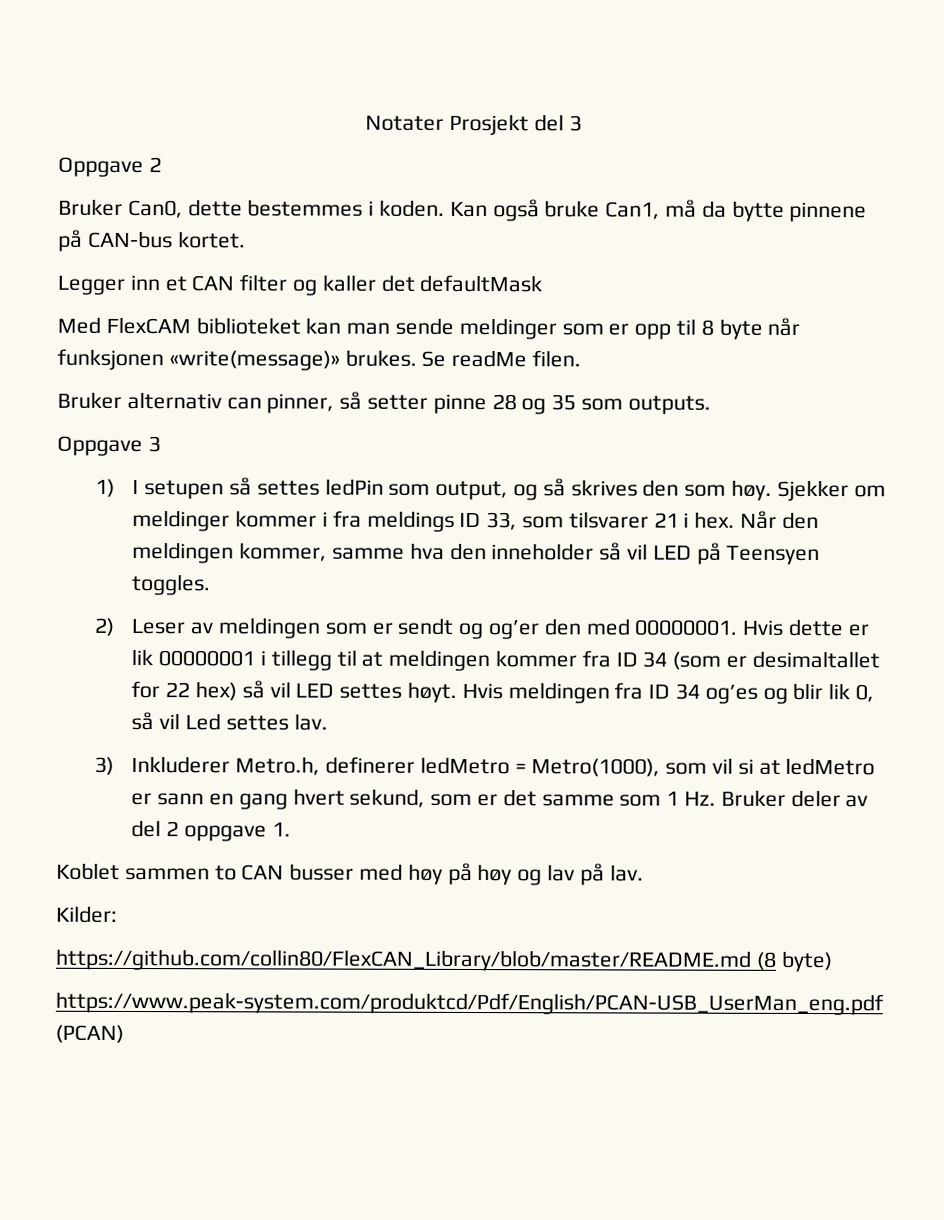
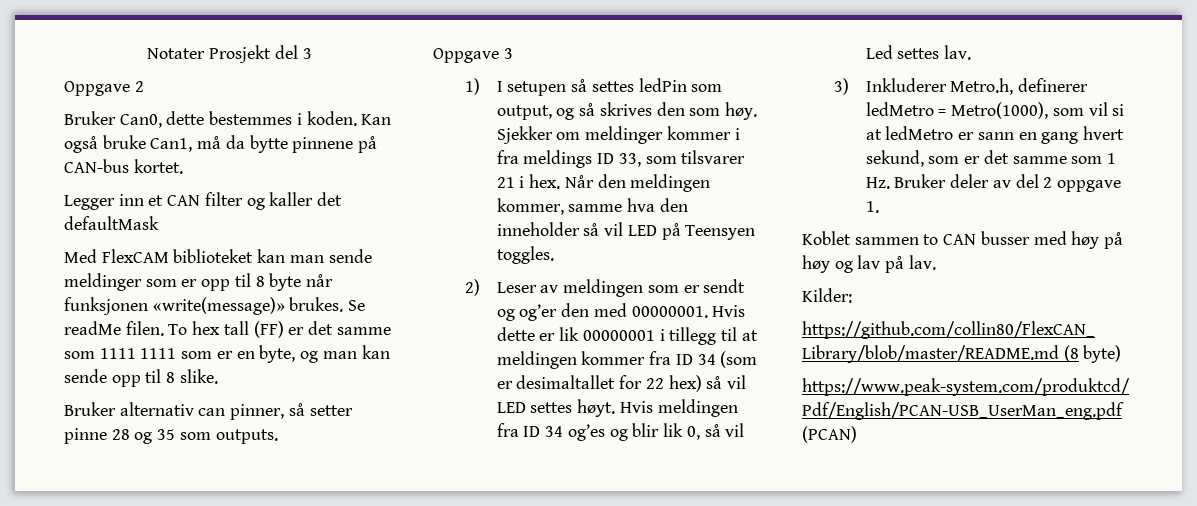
(582, 359) none -> [168,321,391,338] [64,345,390,363] [64,369,218,387] To hex tall (FF) er det samme som 1111 1111 som er en byte, og man kan sende opp til 8 slike.

